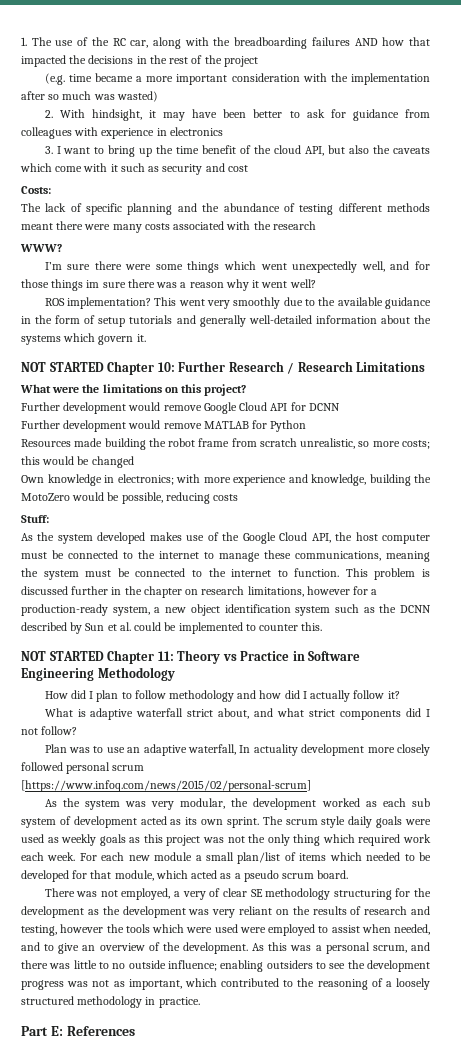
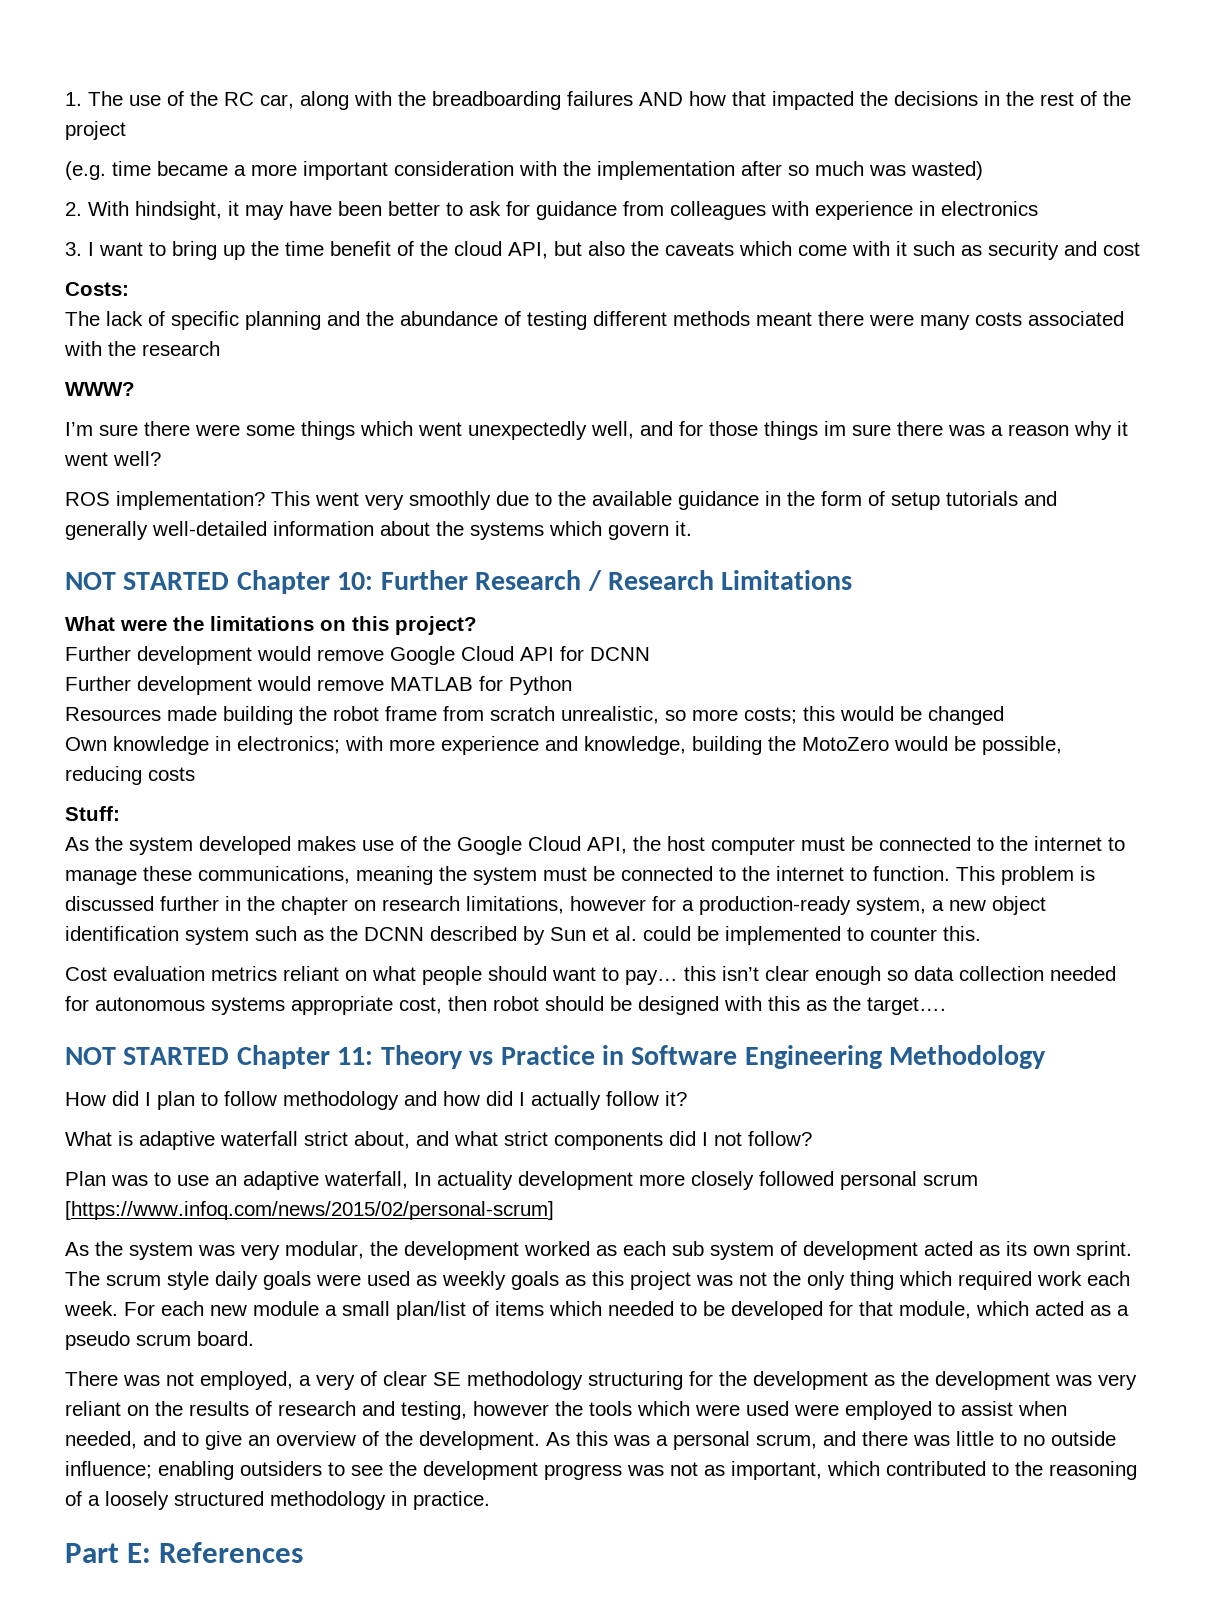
(323, 626) none -> [65,966,1116,985] [65,996,946,1015] // Cost evaluation metrics reliant on what people should want to pay… this isn’t clear enough so data collection needed for autonomous systems appropriate cost, then robot should be designed with this as the target….

